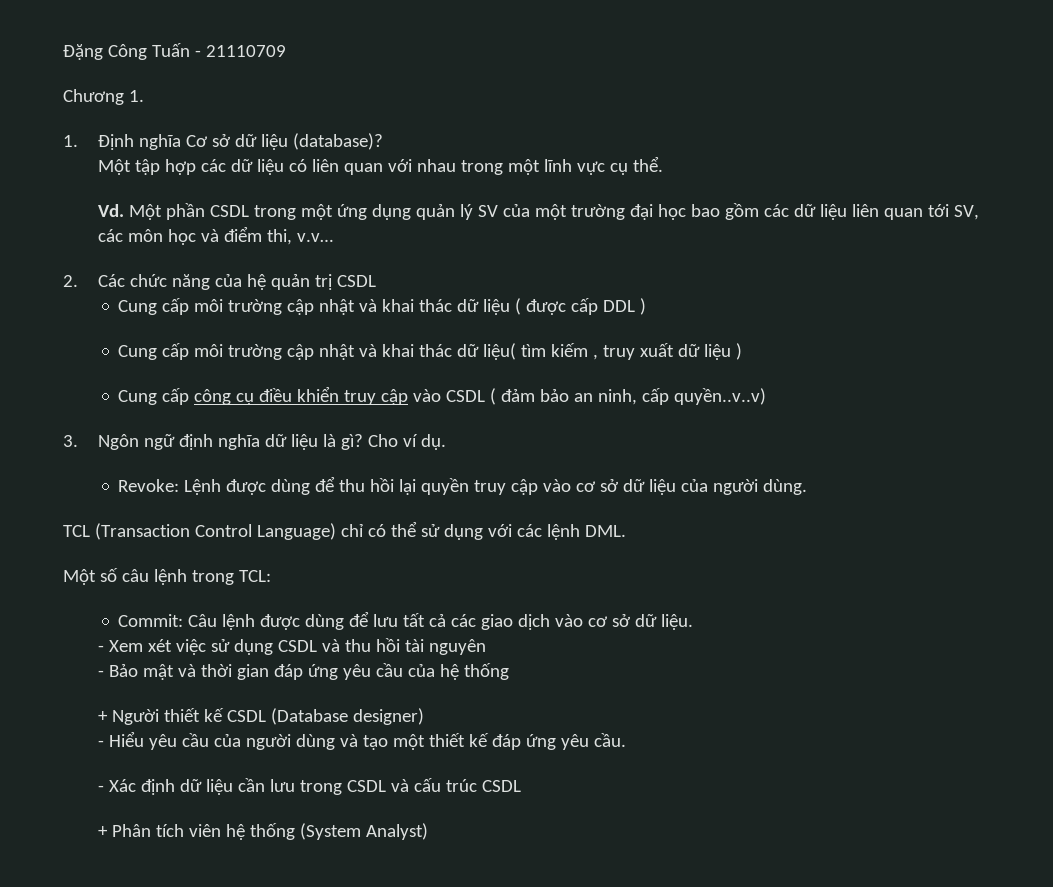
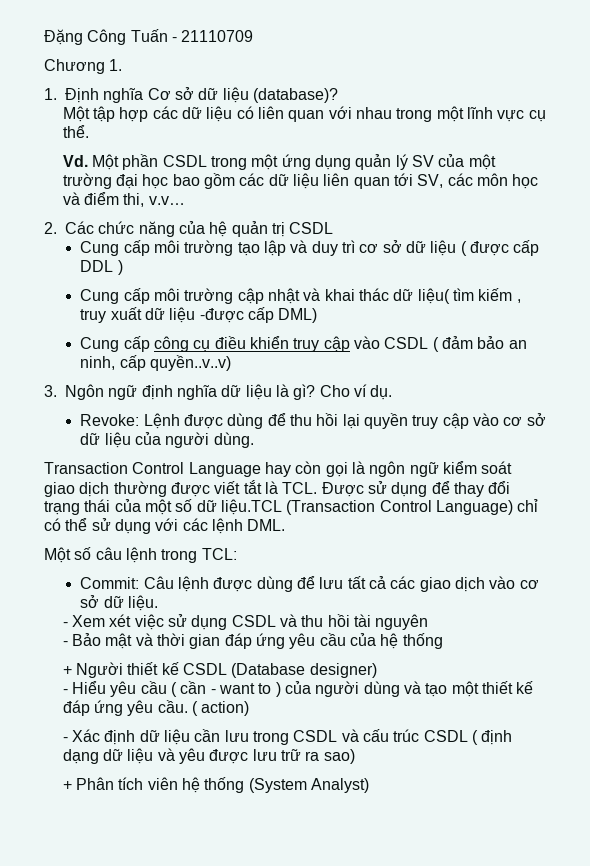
[287,299,453,315] cập nhật và khai thác -> [237,240,402,256] tạo lập và duy trì cơ sở
[736,343,743,360] ) -> [199,307,318,323] -được cấp DML)
[63,525,90,537] TCL -> [44,461,513,477] [44,480,511,497] [44,499,282,515] Transaction Control Language hay còn gọi là ngôn ngữ kiểm soát giao dịch thường được viết tắt là TCL. Được sử dụng để thay đổi trạng thái của một số dữ liệu.TCL
(209, 740) none -> [171,681,281,697] ( cần - want to )
(626, 740) none -> [192,701,250,716] ( action)
(521, 786) none -> [472,730,513,745] [62,748,355,764] ( định dạng dữ liệu và yêu được lưu trữ ra sao)

